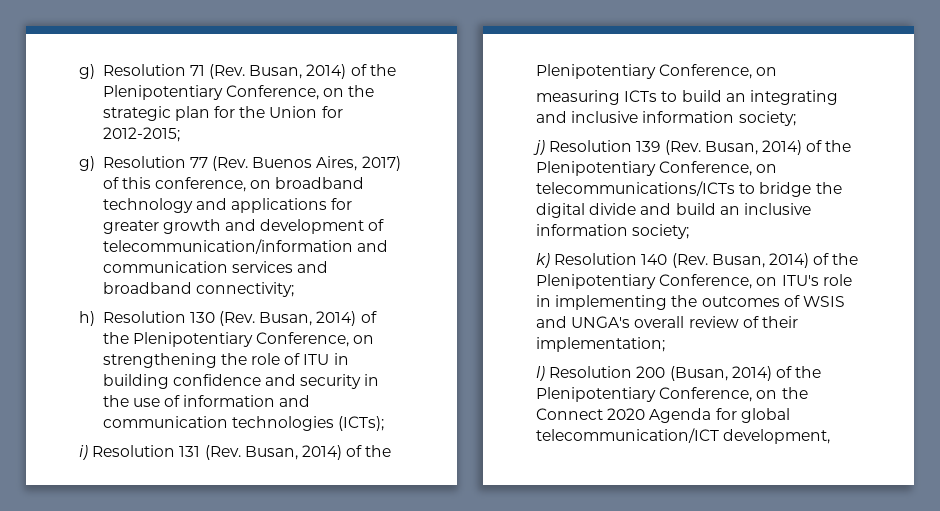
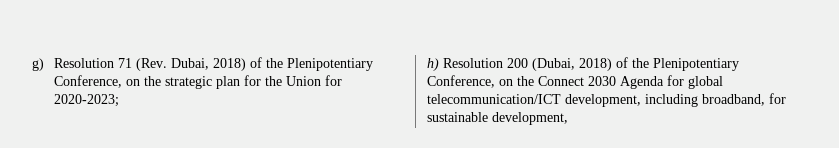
[249,64,347,79] Busan, 2014) -> [170,58,246,71] Dubai, 2018)
[102,127,180,142] [79,156,401,171] [102,177,365,192] [102,198,353,213] [102,219,385,234] [102,239,388,254] [102,261,329,273] [102,282,294,297] [79,311,377,326] [102,332,375,347] [102,353,349,368] [102,374,380,389] [102,395,311,407] [102,416,385,431] [79,445,392,460] [536,64,778,79] [536,90,838,105] [536,111,796,126] [533,140,852,155] [536,161,778,176] [536,181,842,197] [536,203,811,218] [536,224,690,239] [536,253,859,268] [536,274,852,289] [536,295,845,310] [536,316,798,328] [536,337,665,352] [536,366,772,381] 2012-2015; // g) Resolution 77 (Rev. Buenos Aires, 2017) of this conference, on broadband technology and applications for greater growth and development of telecommunication/information and communication services and broadband connectivity; // h) Resolution 130 (Rev. Busan, 2014) of the Plenipotentiary Conference, on strengthening the role of ITU in building confidence and security in the use of information and communication technologies (ICTs); // i) Resolution 131 (Rev. Busan, 2014) of the Plenipotentiary Conference, on // measuring ICTs to build an integrating and inclusive information society; // j) Resolution 139 (Rev. Busan, 2014) of the Plenipotentiary Conference, on telecommunications/ICTs to bridge the digital divide and build an inclusive information society; // k) Resolution 140 (Rev. Busan, 2014) of the Plenipotentiary Conference, on ITU's role in implementing the outcomes of WSIS and UNGA's overall review of their implementation; // l) Resolution 200 (Busan, 2014) -> [53,94,119,107] [427,58,612,71] 2020-2023; // h) Resolution 200 (Dubai, 2018)
[607,408,646,420] 2020 -> [588,76,616,86] 2030
(831, 436) none -> [645,93,786,107] [427,112,568,125] including broadband, for sustainable development,

